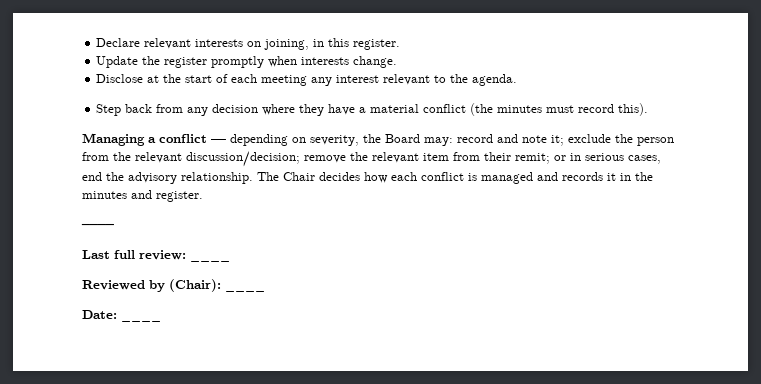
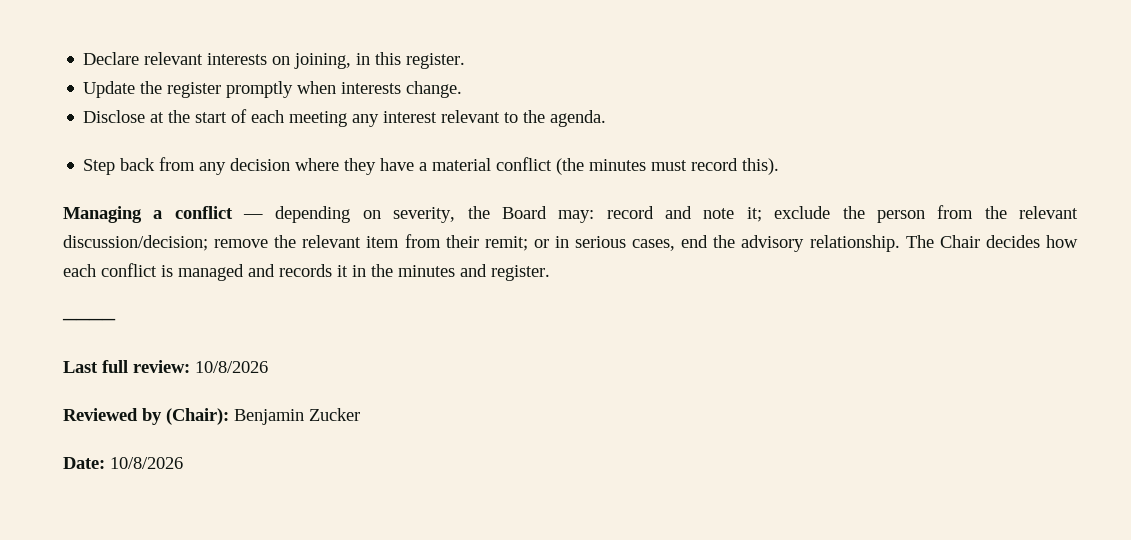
[190,259,230,262] ____ -> [195,361,268,373] 10/8/2026
[225,289,265,292] ____ -> [234,408,360,425] Benjamin Zucker
[121,319,161,322] ____ -> [110,457,183,469] 10/8/2026

